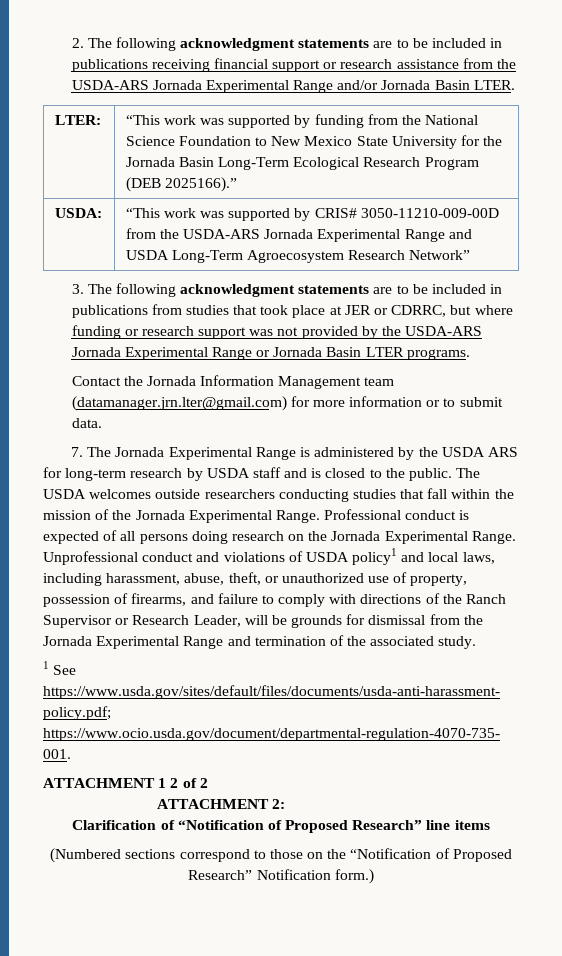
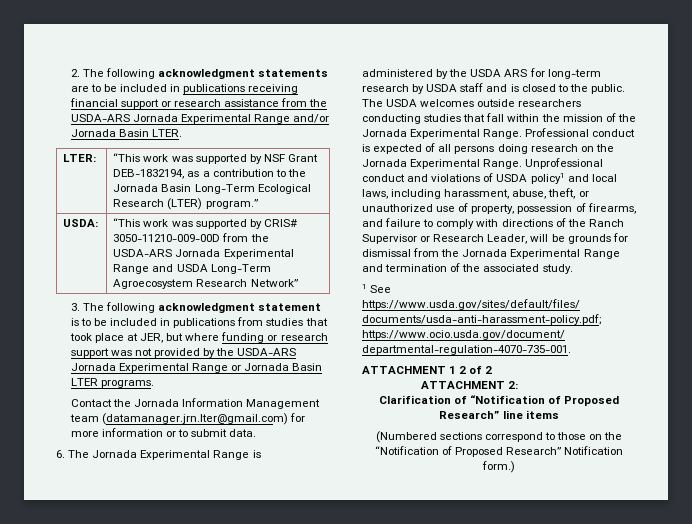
[314,114,479,128] [125,135,480,149] funding from the National Science Foundation to New Mexico State University for -> [263,154,318,162] [113,169,286,179] NSF Grant DEB-1832194, as a contribution to
[424,157,479,170] [125,177,237,192] Program (DEB 2025166).” -> [167,198,258,210] (LTER) program.”
[298,285,393,294] statements are -> [258,303,322,311] [70,318,79,326] statement is
[344,305,447,317] JER or CDRRC, -> [140,333,164,343] JER,
[71,447,84,457] 7. -> [56,450,65,458] 6.

